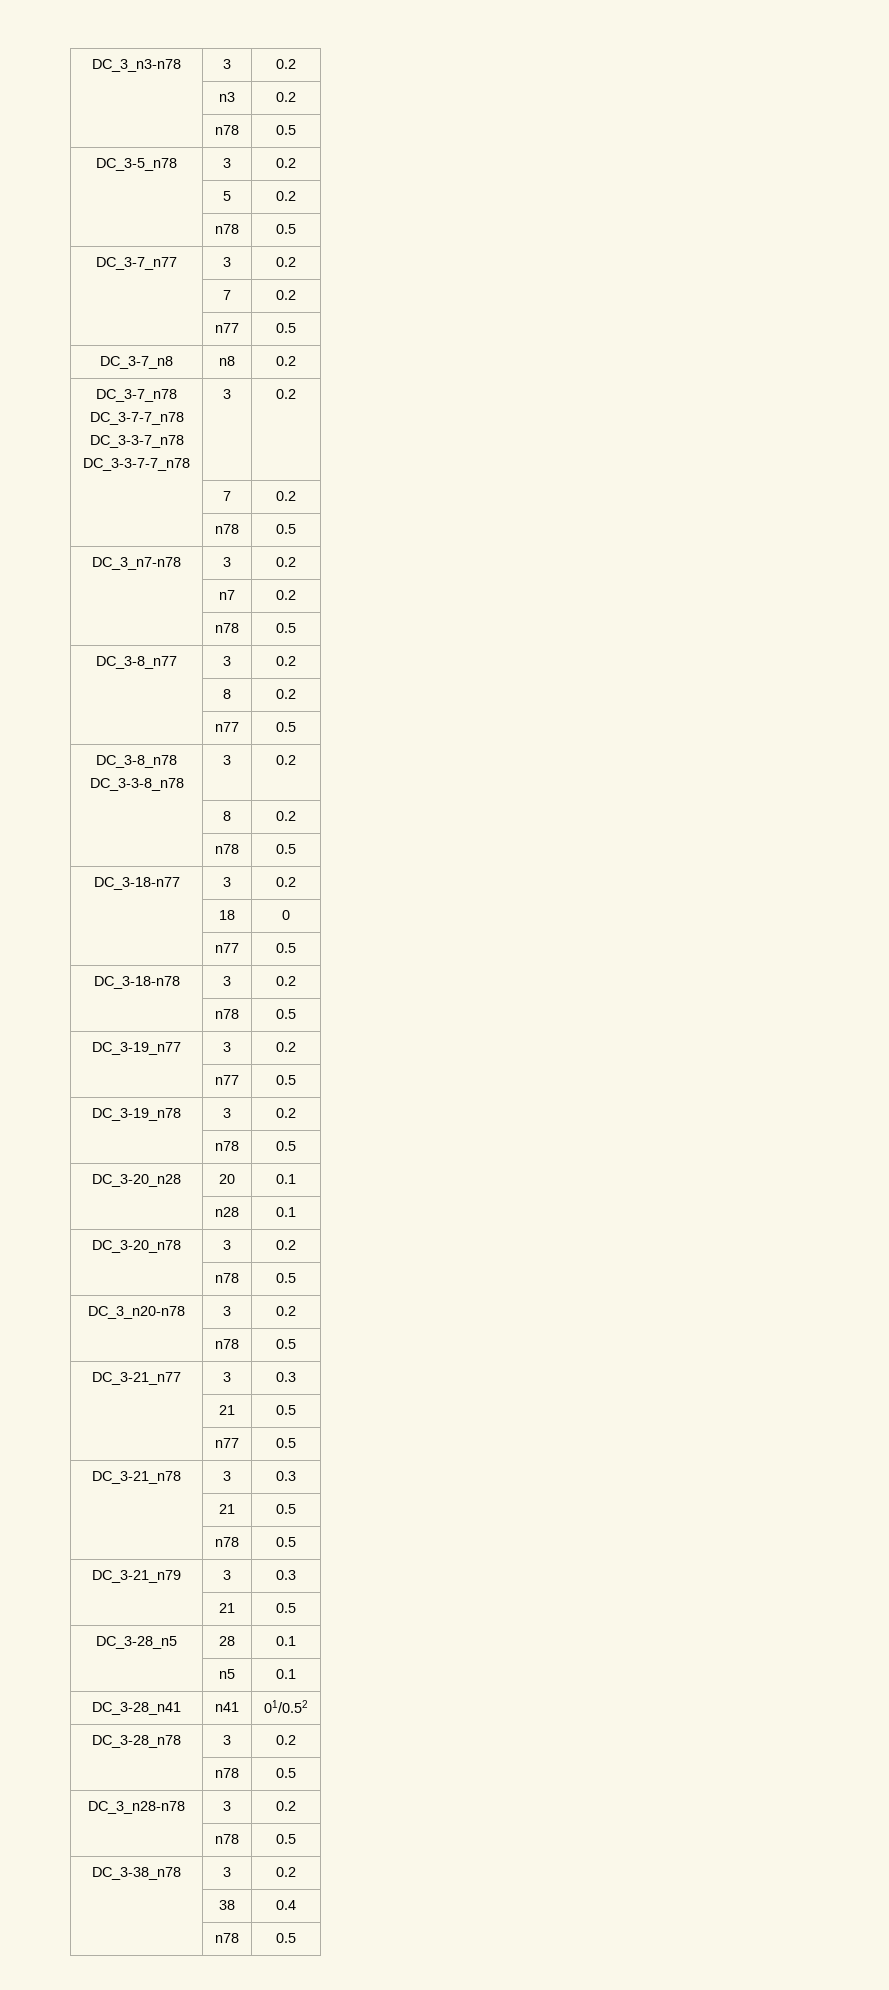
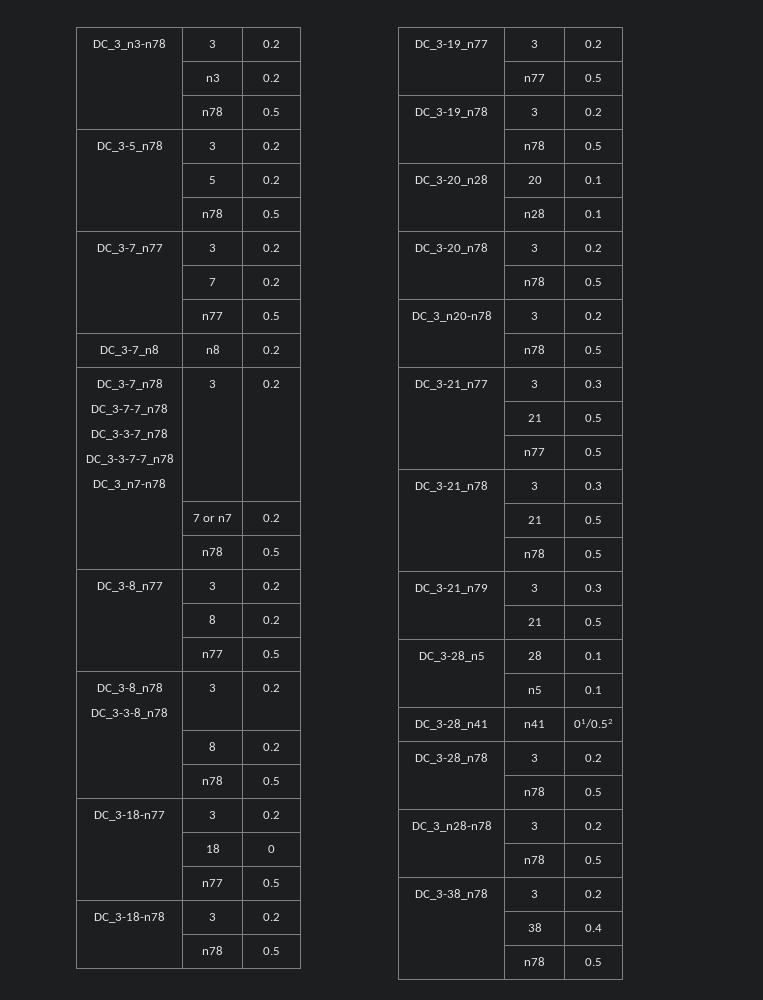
[223,389,231,399] [276,389,296,399] [223,491,231,501] [276,491,296,501] [215,524,239,534] [276,524,296,534] [92,557,181,570] [223,557,231,567] [276,557,296,567] | 3 | 0.2 // | 7 | 0.2 // | n78 | 0.5 // DC_3_n7-n78 | 3 | 0.2 // | -> [93,479,166,490] [209,380,216,388] [263,380,280,388] [192,514,215,522] // DC_3_n7-n78 | 3 | 0.2 // | 7 or

